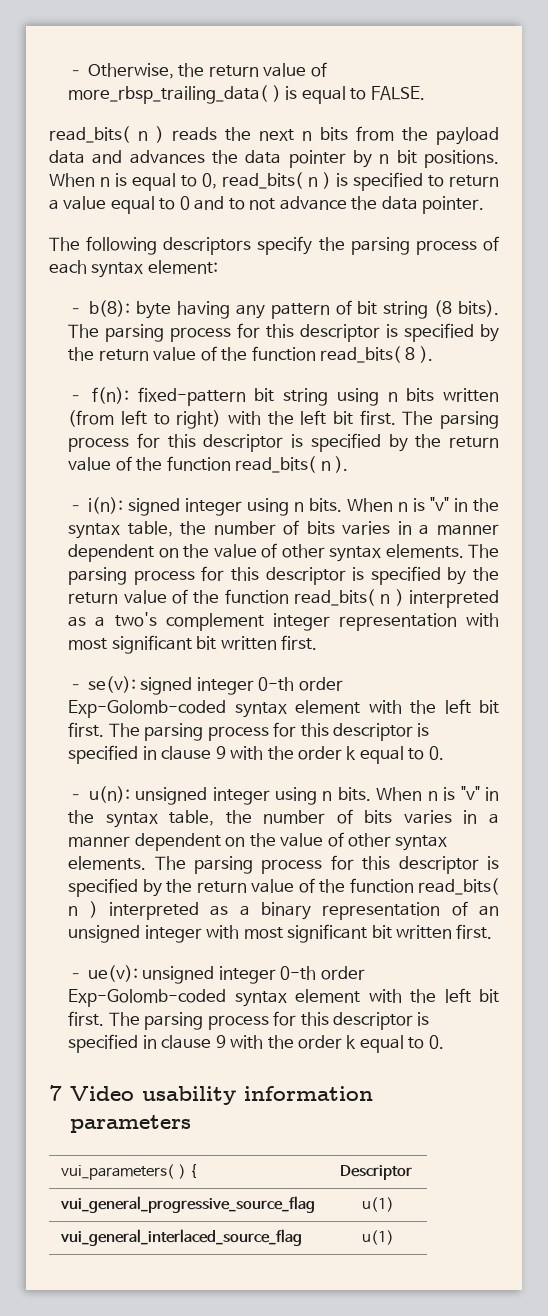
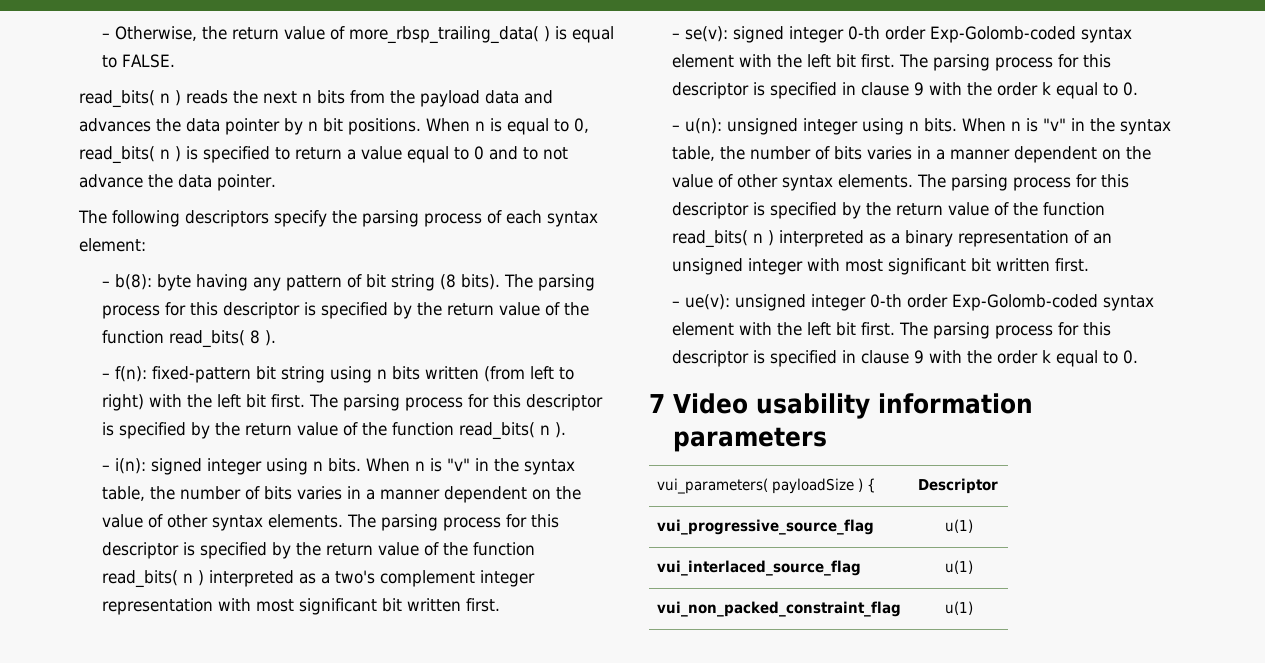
(175, 1172) none -> [772,478,855,494] payloadSize
[60,1196,316,1213] [361,1197,394,1212] [60,1229,303,1246] [361,1230,394,1245] vui_general_progressive_source_flag | u(1) // vui_general_interlaced_source_flag | u(1) -> [657,519,875,535] [945,519,973,533] [657,560,862,576] [945,560,973,574] [657,601,902,617] [945,601,973,615] vui_progressive_source_flag | u(1) // vui_interlaced_source_flag | u(1) // vui_non_packed_constraint_flag | u(1)

